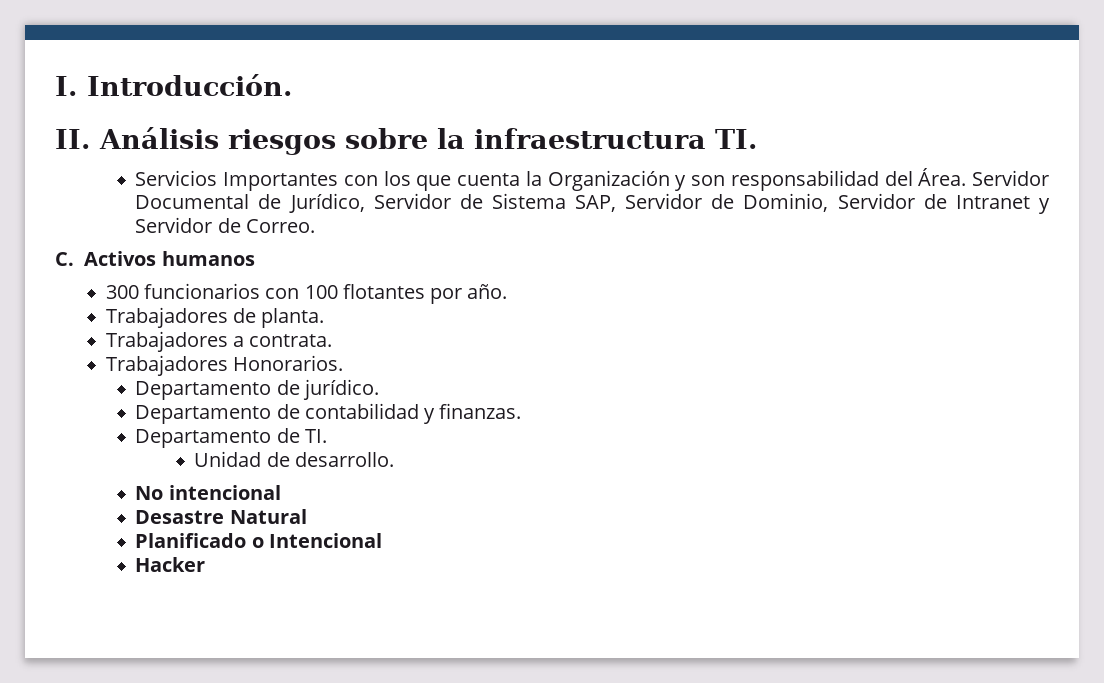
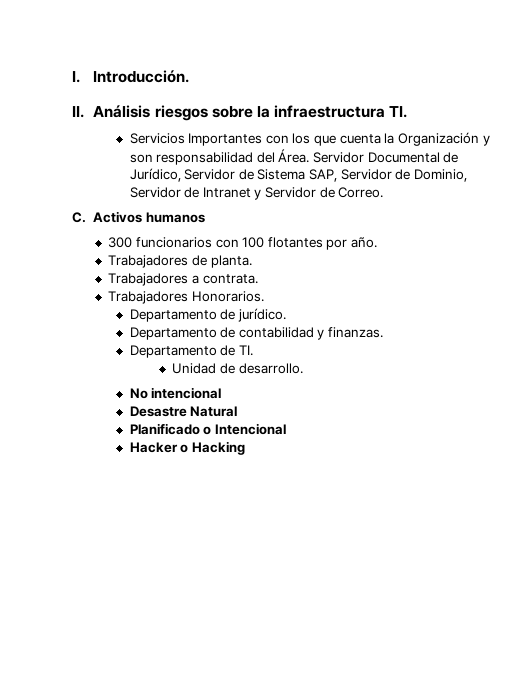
(206, 564) none -> [180,441,245,455] o Hacking

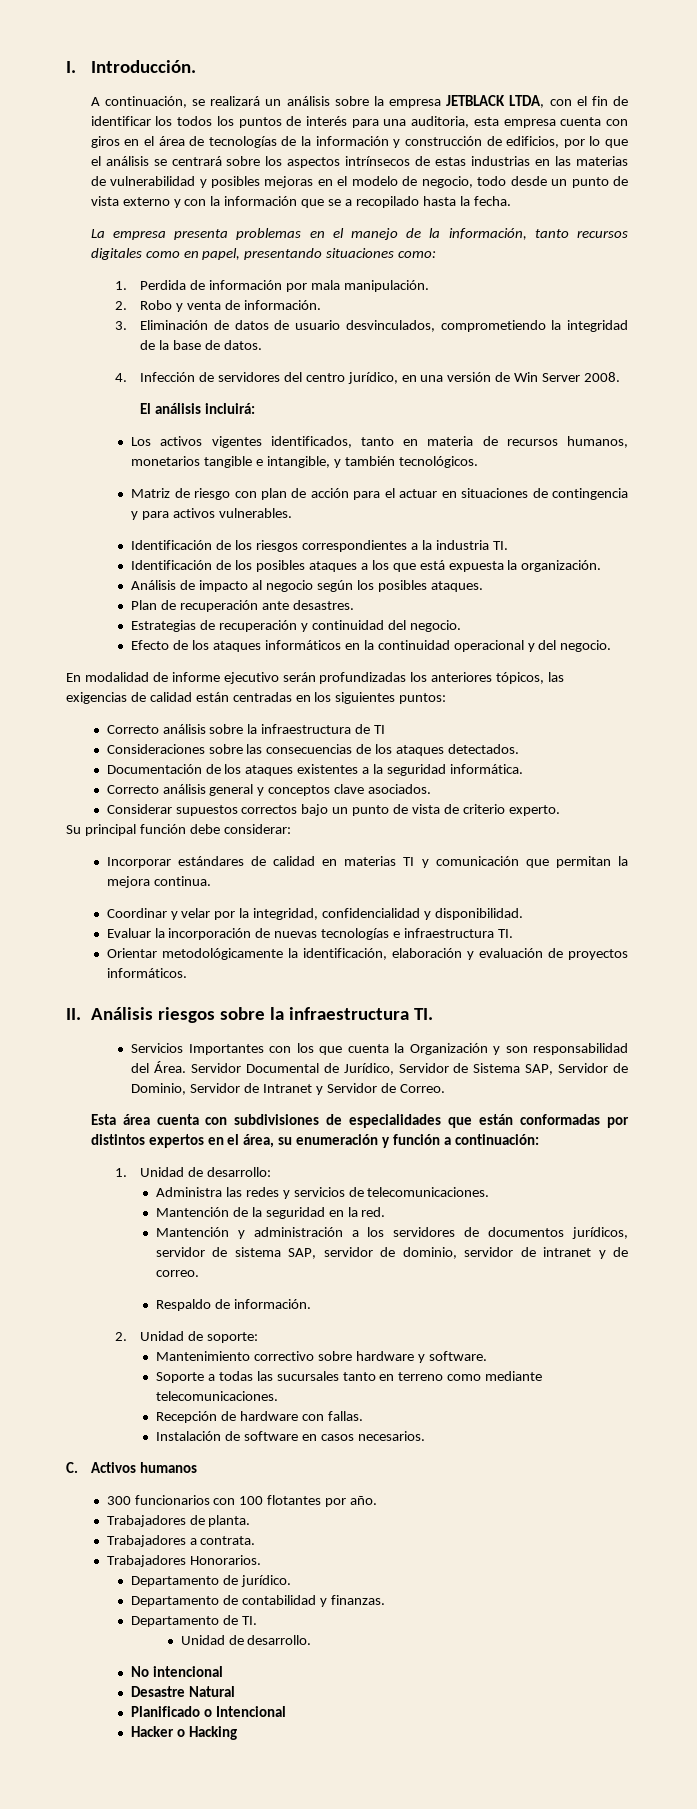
(190, 76) none -> [90,95,628,108] [90,116,628,128] [90,136,628,148] [90,156,629,168] [90,176,629,188] [90,196,511,208] [90,228,629,240] [90,248,437,260] [115,280,429,292] [115,300,321,312] [115,320,628,332] [140,340,262,350] [115,372,620,384] [140,403,255,414] [131,436,628,448] [131,456,478,468] [131,488,628,500] [131,508,293,520] [131,540,508,552] [131,560,602,572] [131,580,483,592] [131,600,354,612] [131,620,461,632] [131,640,612,652] [66,672,565,684] [66,692,447,704] [106,724,386,734] [106,744,520,756] [106,764,523,776] [106,784,432,796] [106,804,560,816] [66,824,291,836] [106,856,628,868] [106,876,211,888] [106,908,523,920] [106,928,513,940] [106,948,628,960] [106,968,187,978] // A continuación, se realizará un análisis sobre la empresa JETBLACK LTDA, con el fin de identificar los todos los puntos de interés para una auditoria, esta empresa cuenta con giros en el área de tecnologías de la información y construcción de edificios, por lo que el análisis se centrará sobre los aspectos intrínsecos de estas industrias en las materias de vulnerabilidad y posibles mejoras en el modelo de negocio, todo desde un punto de vista externo y con la información que se a recopilado hasta la fecha. // La empresa presenta problemas en el manejo de la información, tanto recursos digitales como en papel, presentando situaciones como: // 1. Perdida de información por mala manipulación. // 2. Robo y venta de información. // 3. Eliminación de datos de usuario desvinculados, comprometiendo la integridad de la base de datos. // 4. Infección de servidores del centro jurídico, en una versión de Win Server 2008. // El análisis incluirá: // Los activos vigentes identificados, tanto en materia de recursos humanos, monetarios tangible e intangible, y también tecnológicos. // Matriz de riesgo con plan de acción para el actuar en situaciones de contingencia y para activos vulnerables. // Identificación de los riesgos correspondientes a la industria TI. // Identificación de los posibles ataques a los que está expuesta la organización. // Análisis de impacto al negocio según los posibles ataques. // Plan de recuperación ante desastres. // Estrategias de recuperación y continuidad del negocio. // Efecto de los ataques informáticos en la continuidad operacional y del negocio. // En modalidad de informe ejecutivo serán profundizadas los anteriores tópicos, las exigencias de calidad están centradas en los siguientes puntos: // Correcto análisis sobre la infraestructura de TI // Consideraciones sobre las consecuencias de los ataques detectados. // Documentación de los ataques existentes a la seguridad informática. // Correcto análisis general y conceptos clave asociados. // Considerar supuestos correctos bajo un punto de vista de criterio experto. // Su principal función debe considerar: // Incorporar estándares de calidad en materias TI y comunicación que permitan la mejora continua. // Coordinar y velar por la integridad, confidencialidad y disponibilidad. // Evaluar la incorporación de nuevas tecnologías e infraestructura TI. // Orientar metodológicamente la identificación, elaboración y evaluación de proyectos informáticos.
(384, 192) none -> [90,1114,629,1128] [90,1134,539,1148] [115,1167,271,1177] [155,1187,490,1199] [155,1207,386,1219] [155,1227,628,1239] [155,1247,629,1259] [155,1270,199,1277] [155,1299,311,1311] [115,1331,258,1343] [155,1351,487,1363] [155,1371,543,1383] [155,1391,278,1401] [155,1411,363,1423] [155,1431,425,1441] // Esta área cuenta con subdivisiones de especialidades que están conformadas por distintos expertos en el área, su enumeración y función a continuación: // 1. Unidad de desarrollo: // Administra las redes y servicios de telecomunicaciones. // Mantención de la seguridad en la red. // Mantención y administración a los servidores de documentos jurídicos, servidor de sistema SAP, servidor de dominio, servidor de intranet y de correo. // Respaldo de información. // 2. Unidad de soporte: // Mantenimiento correctivo sobre hardware y software. // Soporte a todas las sucursales tanto en terreno como mediante telecomunicaciones. // Recepción de hardware con fallas. // Instalación de software en casos necesarios.

